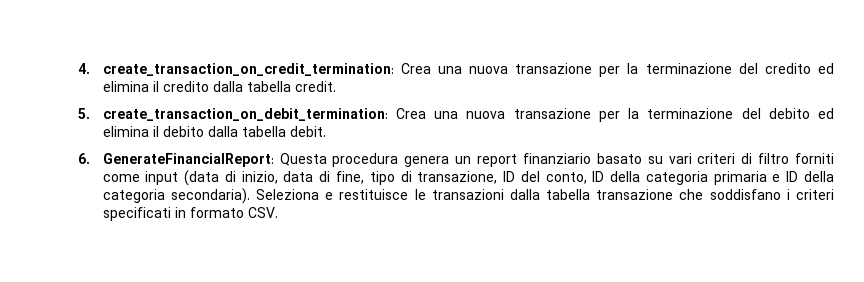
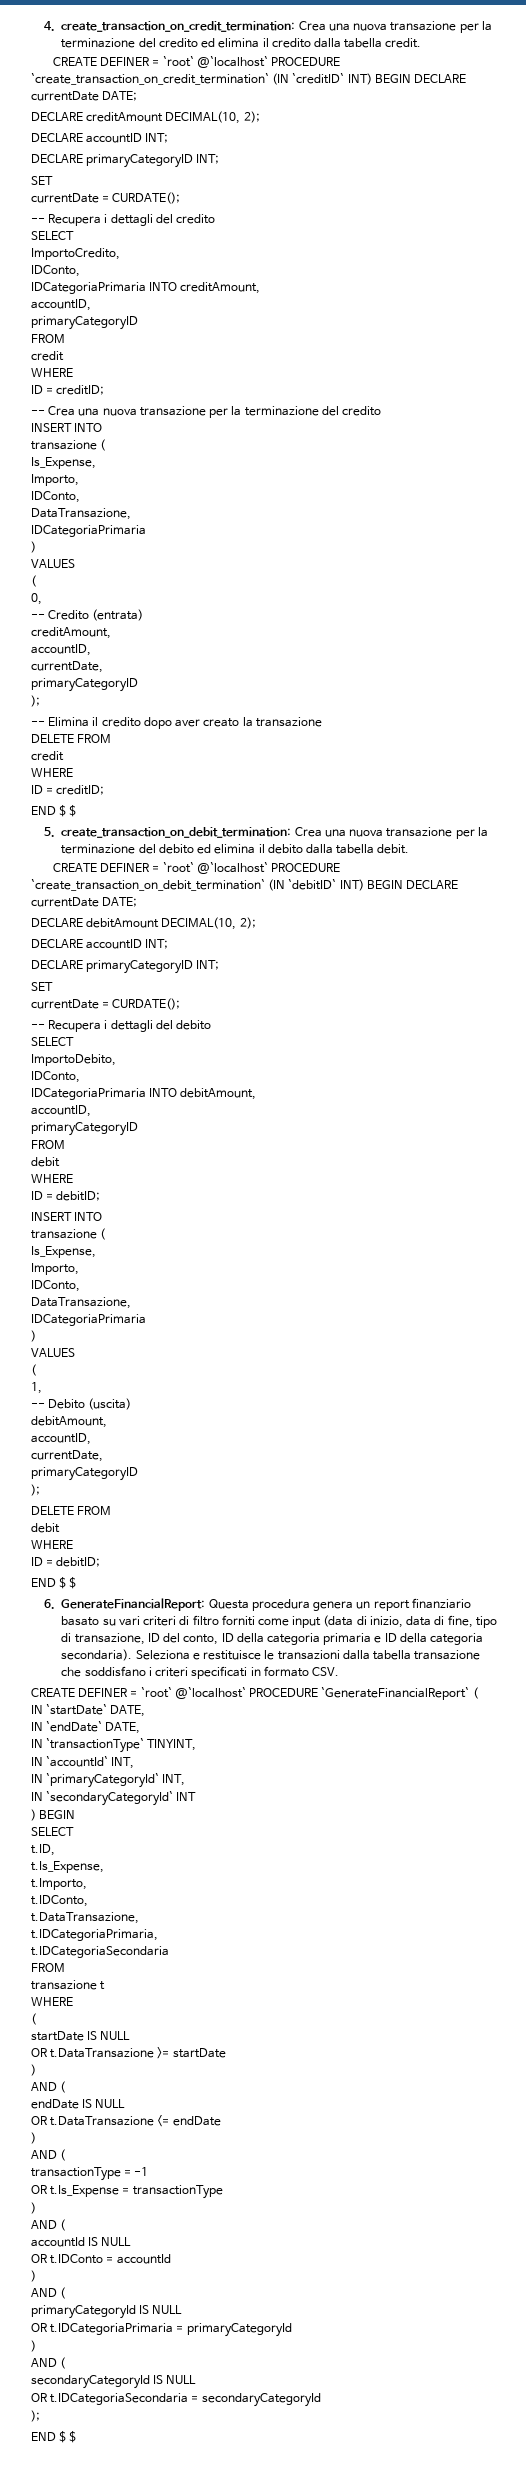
(336, 86) none -> [52,56,341,68] [31,73,467,85] [31,91,138,101] [31,111,260,124] [31,133,169,143] [31,154,220,168] [31,176,53,185] [31,192,181,204] [31,214,216,226] [31,231,74,240] [31,248,120,260] [31,265,80,277] [31,282,261,294] [31,299,91,311] [31,316,138,330] [31,334,65,343] [31,351,64,361] [31,368,73,377] [31,385,105,395] [31,406,382,418] [31,423,103,432] [31,439,106,451] [31,457,96,469] [31,474,79,486] [31,491,80,503] [31,508,131,520] [31,525,146,537] [31,541,36,553] [31,559,75,568] [31,575,36,587] [31,593,42,605] [31,609,144,621] [31,627,111,639] [31,644,91,656] [31,661,103,673] [31,678,138,692] [31,695,40,707] [31,717,322,729] [31,734,112,743] [31,751,64,761] [31,768,73,777] [31,785,105,795] [31,805,77,817] // CREATE DEFINER = `root` @`localhost` PROCEDURE `create_transaction_on_credit_termination` (IN `creditID` INT) BEGIN DECLARE currentDate DATE; // DECLARE creditAmount DECIMAL(10, 2); // DECLARE accountID INT; // DECLARE primaryCategoryID INT; // SET // currentDate = CURDATE(); // -- Recupera i dettagli del credito // SELECT // ImportoCredito, // IDConto, // IDCategoriaPrimaria INTO creditAmount, // accountID, // primaryCategoryID // FROM // credit // WHERE // ID = creditID; // -- Crea una nuova transazione per la terminazione del credito // INSERT INTO // transazione ( // Is_Expense, // Importo, // IDConto, // DataTransazione, // IDCategoriaPrimaria // ) // VALUES // ( // 0, // -- Credito (entrata) // creditAmount, // accountID, // currentDate, // primaryCategoryID // ); // -- Elimina il credito dopo aver creato la transazione // DELETE FROM // credit // WHERE // ID = creditID; // END $ $
(326, 131) none -> [52,862,341,874] [31,879,459,891] [31,897,138,907] [31,917,256,930] [31,939,169,949] [31,960,220,974] [31,982,53,991] [31,998,181,1010] [31,1020,212,1032] [31,1037,74,1046] [31,1054,116,1066] [31,1071,80,1083] [31,1088,257,1100] [31,1105,91,1117] [31,1122,138,1136] [31,1140,65,1149] [31,1157,60,1167] [31,1174,73,1183] [31,1191,101,1201] [31,1212,103,1221] [31,1228,106,1240] [31,1246,96,1258] [31,1263,79,1275] [31,1280,80,1292] [31,1297,131,1309] [31,1314,146,1326] [31,1330,36,1342] [31,1348,75,1357] [31,1364,36,1376] [31,1382,42,1394] [31,1398,132,1410] [31,1416,107,1428] [31,1433,91,1445] [31,1450,103,1462] [31,1467,138,1481] [31,1484,40,1496] [31,1506,112,1515] [31,1523,60,1533] [31,1540,73,1549] [31,1557,101,1567] [31,1577,77,1589] // CREATE DEFINER = `root` @`localhost` PROCEDURE `create_transaction_on_debit_termination` (IN `debitID` INT) BEGIN DECLARE currentDate DATE; // DECLARE debitAmount DECIMAL(10, 2); // DECLARE accountID INT; // DECLARE primaryCategoryID INT; // SET // currentDate = CURDATE(); // -- Recupera i dettagli del debito // SELECT // ImportoDebito, // IDConto, // IDCategoriaPrimaria INTO debitAmount, // accountID, // primaryCategoryID // FROM // debit // WHERE // ID = debitID; // INSERT INTO // transazione ( // Is_Expense, // Importo, // IDConto, // DataTransazione, // IDCategoriaPrimaria // ) // VALUES // ( // 1, // -- Debito (uscita) // debitAmount, // accountID, // currentDate, // primaryCategoryID // ); // DELETE FROM // debit // WHERE // ID = debitID; // END $ $
(278, 212) none -> [31,1687,478,1700] [31,1704,146,1717] [31,1721,141,1734] [31,1738,197,1753] [31,1756,135,1769] [31,1773,186,1788] [31,1791,197,1806] [31,1809,76,1821] [31,1827,74,1836] [31,1844,55,1856] [31,1861,104,1873] [31,1878,87,1890] [31,1895,88,1907] [31,1912,139,1924] [31,1929,158,1941] [31,1946,169,1958] [31,1963,65,1972] [31,1980,106,1990] [31,1997,73,2006] [31,2013,36,2025] [31,2031,131,2041] [31,2047,226,2059] [31,2064,36,2076] [31,2081,66,2093] [31,2099,126,2109] [31,2115,221,2127] [31,2132,36,2144] [31,2149,66,2161] [31,2167,149,2181] [31,2185,223,2199] [31,2202,36,2214] [31,2219,66,2231] [31,2237,132,2247] [31,2254,171,2264] [31,2270,36,2282] [31,2287,66,2299] [31,2305,183,2319] [31,2323,292,2337] [31,2340,36,2352] [31,2357,66,2369] [31,2375,197,2389] [31,2393,321,2407] [31,2410,40,2422] [31,2431,77,2443] // CREATE DEFINER = `root` @`localhost` PROCEDURE `GenerateFinancialReport` ( // IN `startDate` DATE, // IN `endDate` DATE, // IN `transactionType` TINYINT, // IN `accountId` INT, // IN `primaryCategoryId` INT, // IN `secondaryCategoryId` INT // ) BEGIN // SELECT // t.ID, // t.Is_Expense, // t.Importo, // t.IDConto, // t.DataTransazione, // t.IDCategoriaPrimaria, // t.IDCategoriaSecondaria // FROM // transazione t // WHERE // ( // startDate IS NULL // OR t.DataTransazione >= startDate // ) // AND ( // endDate IS NULL // OR t.DataTransazione <= endDate // ) // AND ( // transactionType = -1 // OR t.Is_Expense = transactionType // ) // AND ( // accountId IS NULL // OR t.IDConto = accountId // ) // AND ( // primaryCategoryId IS NULL // OR t.IDCategoriaPrimaria = primaryCategoryId // ) // AND ( // secondaryCategoryId IS NULL // OR t.IDCategoriaSecondaria = secondaryCategoryId // ); // END $ $

